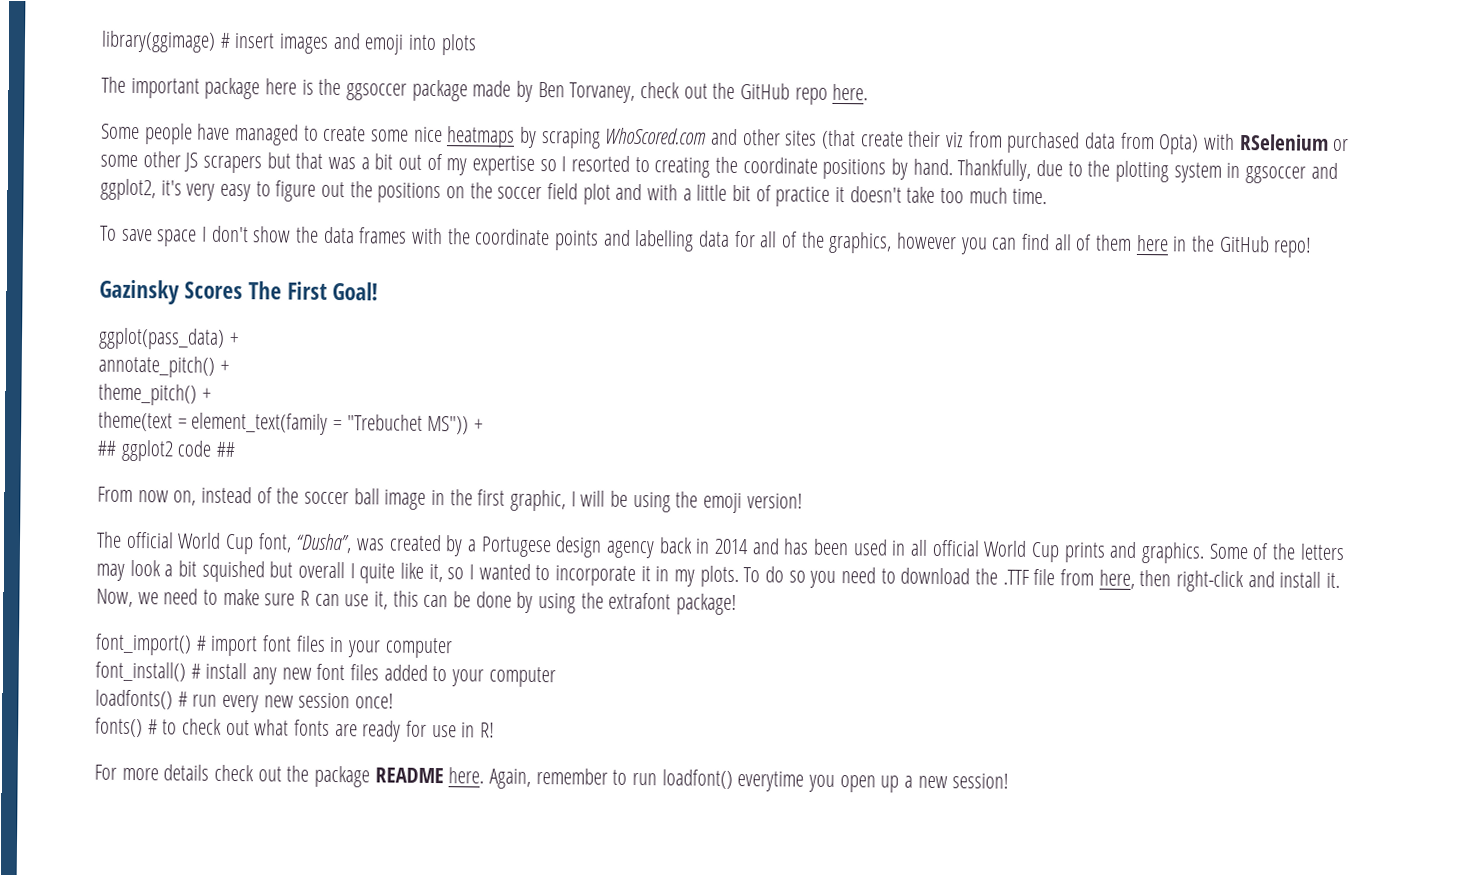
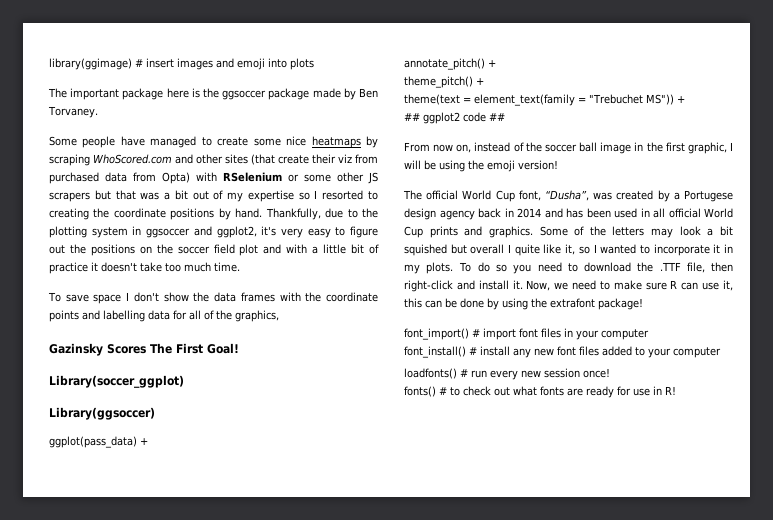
[569,82,869,105] Torvaney, check out the GitHub repo here. -> [48,106,98,118] Torvaney.
[896,232,1313,258] however you can find all of them here in the GitHub repo! -> (279, 316) none
(379, 291) none -> [49,375,184,388] [49,407,155,420] // Library(soccer_ggplot) // Library(ggsoccer)
[1033,568,1135,589] file from here, -> [686,262,705,273] file,
[94,764,1010,793] // For more details check out the package README here. Again, remember to run loadfont() everytime you open up a new session! -> (676, 390) none

